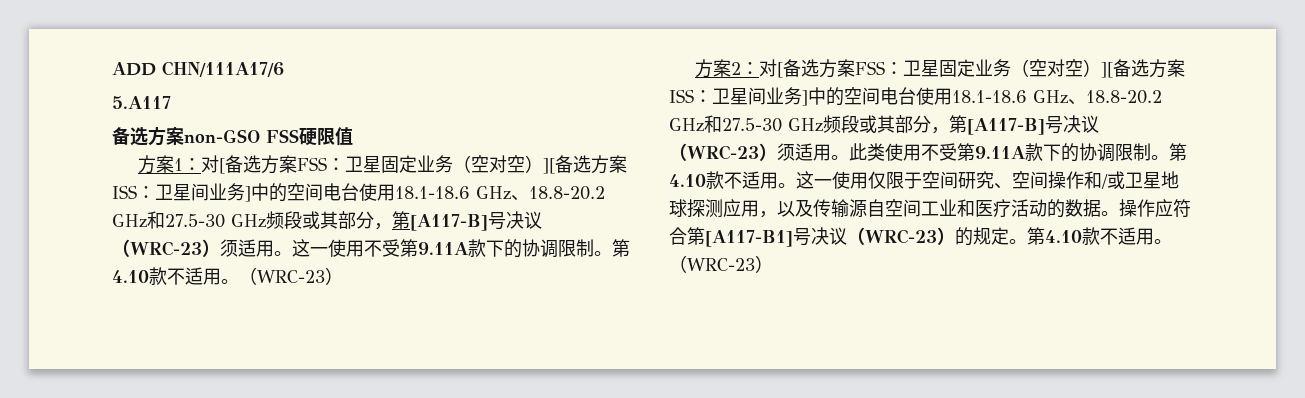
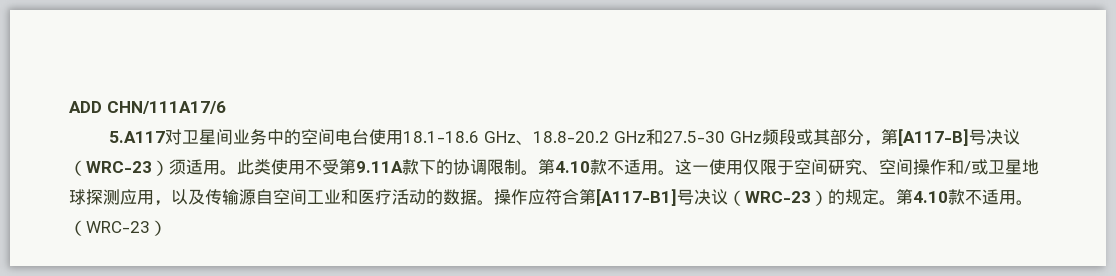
[112,126,353,146] [137,155,627,174] [112,183,605,202] [112,211,542,231] [112,239,630,258] [112,267,343,285] [694,59,1185,78] [669,87,808,106] // 备选方案non-GSO FSS硬限值 // 方案1：对[备选方案FSS：卫星固定业务（空对空）][备选方案ISS：卫星间业务]中的空间电台使用18.1-18.6 GHz、18.8-20.2 GHz和27.5-30 GHz频段或其部分，第[A117-B]号决议（WRC-23）须适用。这一使用不受第9.11A款下的协调限制。第4.10款不适用。（WRC-23） // 方案2：对[备选方案FSS：卫星固定业务（空对空）][备选方案ISS：卫星间业务] -> [164,129,267,145] 对卫星间业务

